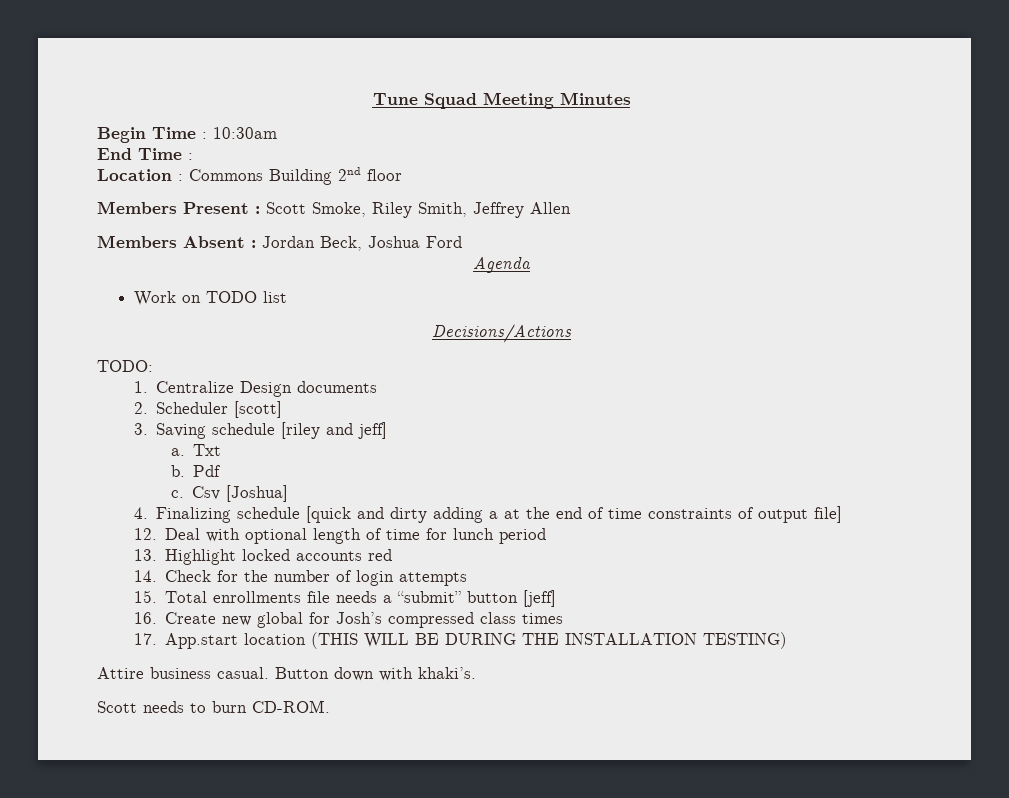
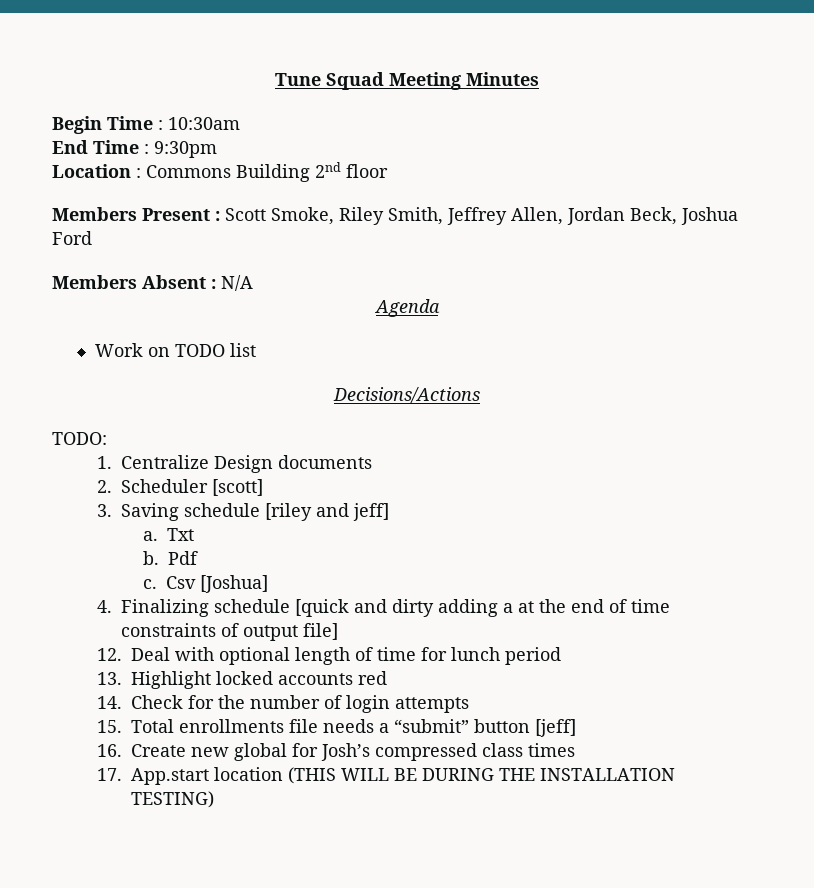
(193, 156) none -> [154,141,217,158] 9:30pm
[530,202,571,214] Allen -> [511,207,738,225] [52,231,92,245] Allen, Jordan Beck, Joshua Ford
[262,236,462,251] Jordan Beck, Joshua Ford -> [221,275,253,291] N/A
[97,667,476,681] [97,700,330,713] // Attire business casual. Button down with khaki’s. // Scott needs to burn CD-ROM. -> (215, 799) none

